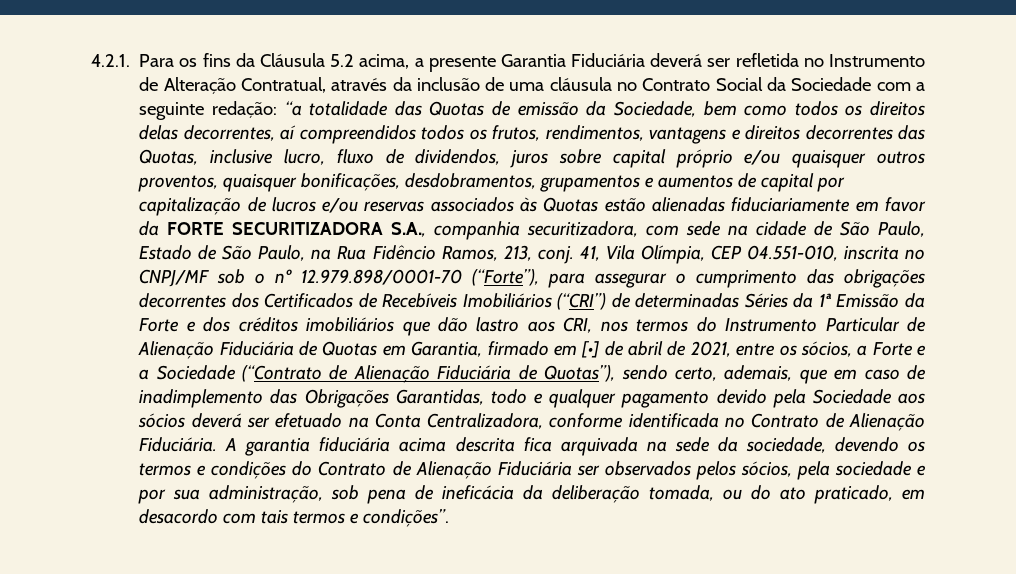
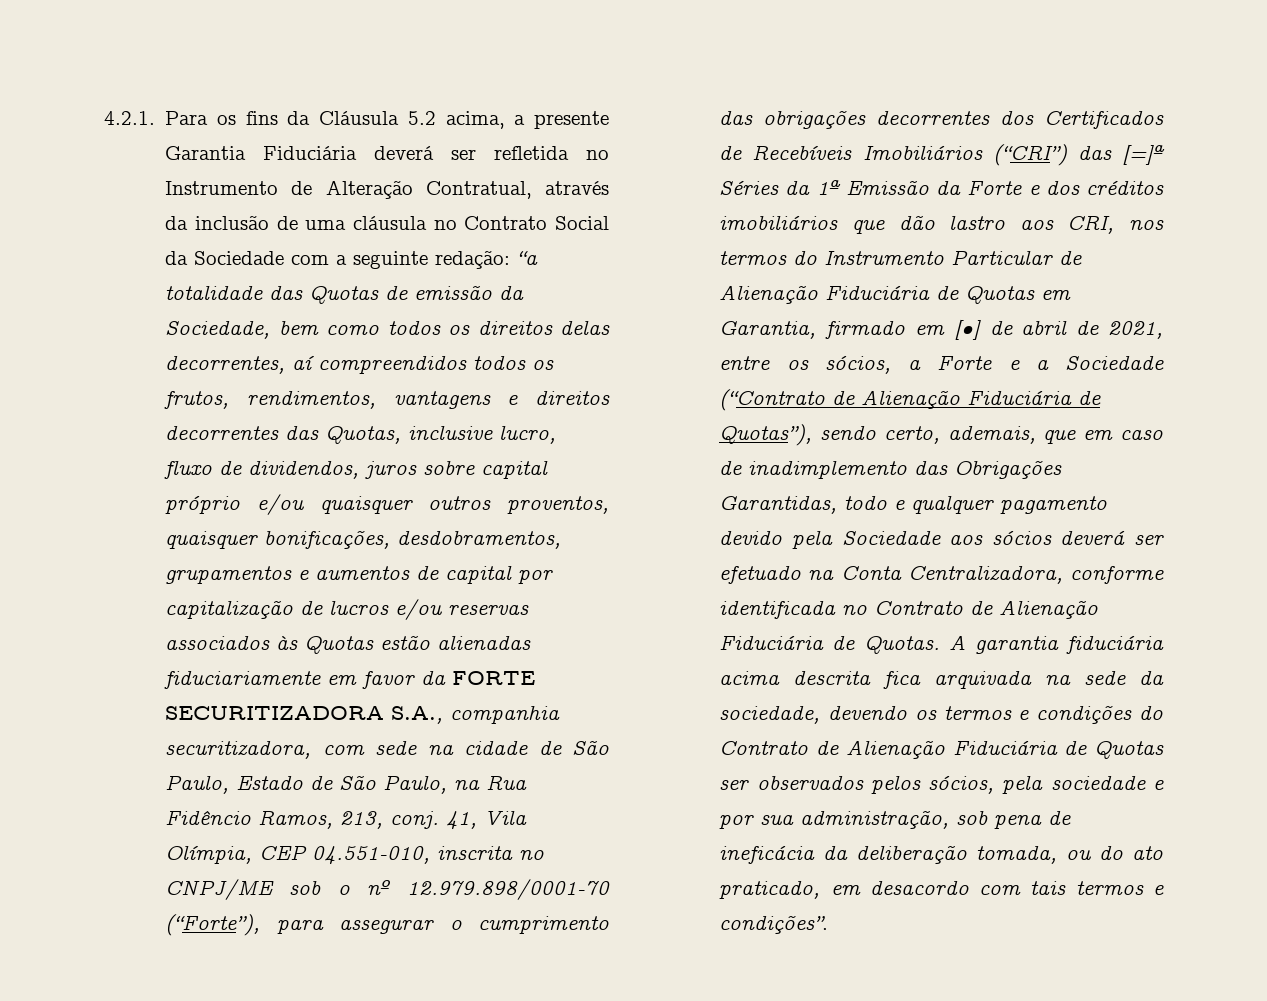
[139,269,210,287] CNPJ/MF -> [165,879,275,900] CNPJ/ME
[611,293,740,308] de determinadas -> [1077,144,1165,165] das [=]ª
[139,437,218,452] Fiduciária. -> [719,635,940,654] Fiduciária de Quotas.
(572, 468) none -> [1064,741,1164,759] de Quotas

